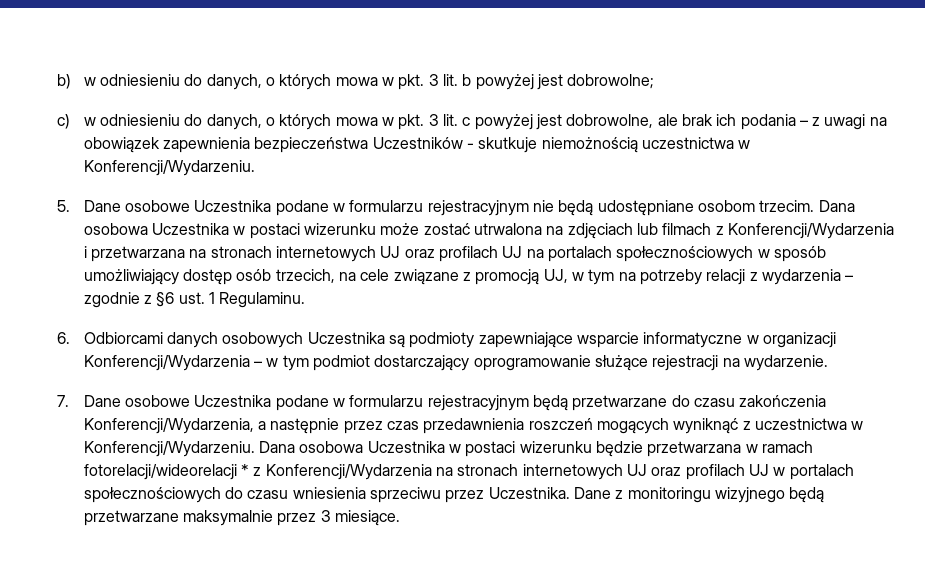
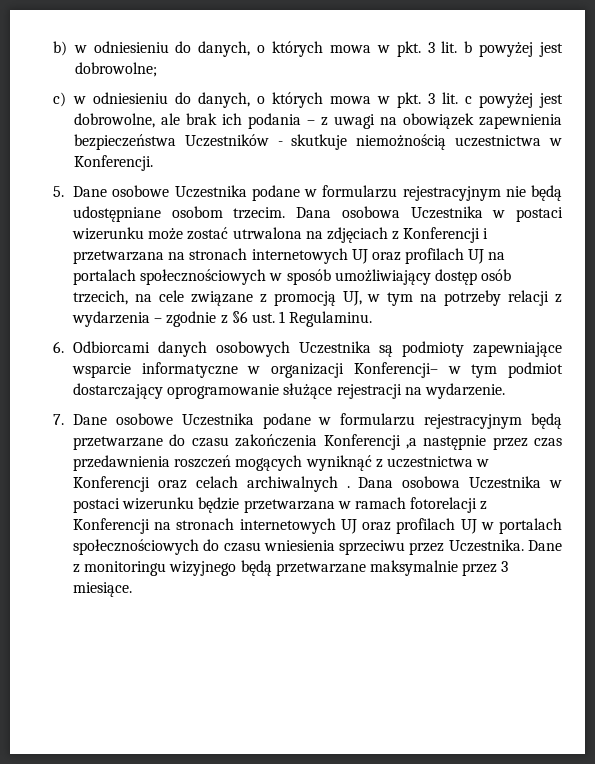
[83,160,255,176] Konferencji/Wydarzeniu. -> [73,155,153,171] Konferencji.
[636,223,894,239] lub filmach z Konferencji/Wydarzenia -> [392,227,481,243] z Konferencji
[83,355,263,371] Konferencji/Wydarzenia – -> [353,362,438,378] Konferencji–
[83,418,267,434] Konferencji/Wydarzenia, a -> [323,434,417,450] Konferencji ,a
[83,441,255,457] Konferencji/Wydarzeniu. -> [73,476,350,492] Konferencji oraz celach archiwalnych .
[83,464,432,480] fotorelacji/wideorelacji * z Konferencji/Wydarzenia -> [410,497,488,513] [73,518,151,534] fotorelacji z Konferencji

